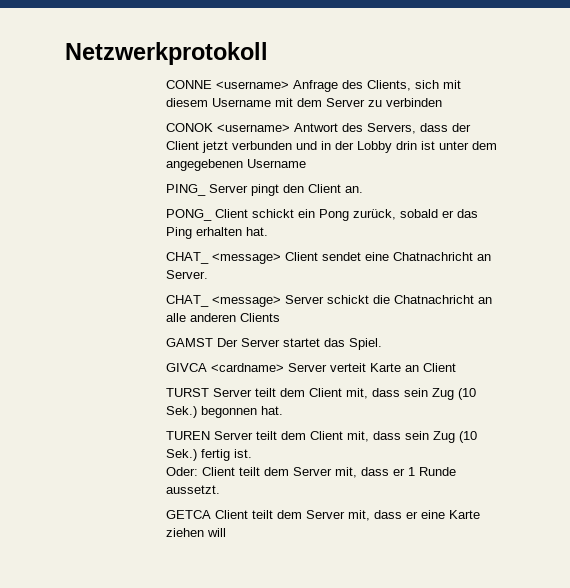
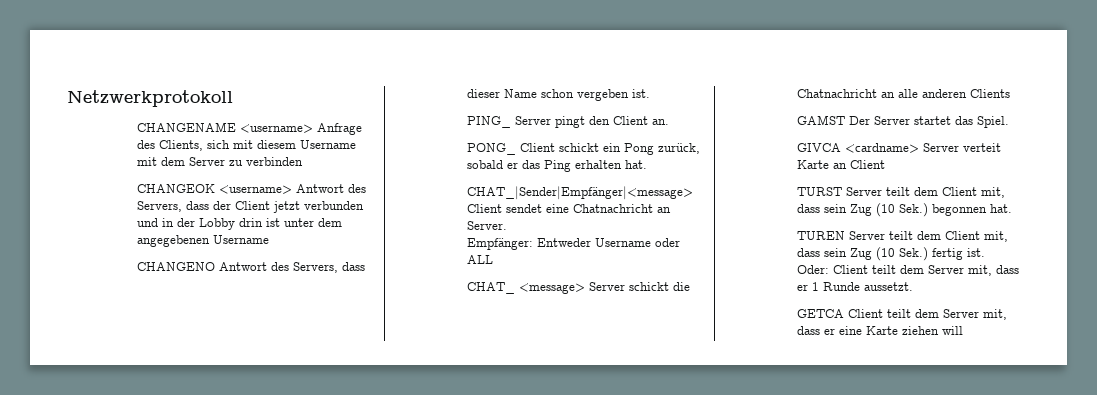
[165,80,212,89] CONNE -> [136,122,236,132] CHANGENAME
[165,123,213,132] CONOK -> [136,184,215,193] CHANGEOK
(306, 163) none -> [136,262,365,273] [466,89,650,101] // CHANGENO Antwort des Servers, dass dieser Name schon vergeben ist.
[165,252,281,264] CHAT_ <message> -> [466,186,693,200] CHAT_|Sender|Empfänger|<message>
(208, 274) none -> [466,238,680,250] [466,255,493,264] // Empfänger: Entweder Username oder ALL

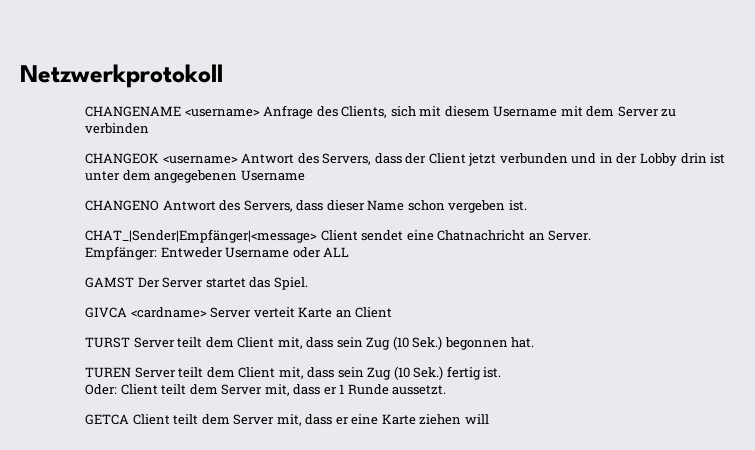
[466,116,669,128] [466,143,700,155] [466,160,647,172] // PING_ Server pingt den Client an. // PONG_ Client schickt ein Pong zurück, sobald er das Ping erhalten hat. -> (527, 205) none
[466,282,690,294] [796,89,1010,98] // CHAT_ <message> Server schickt die Chatnachricht an alle anderen Clients -> (350, 252) none

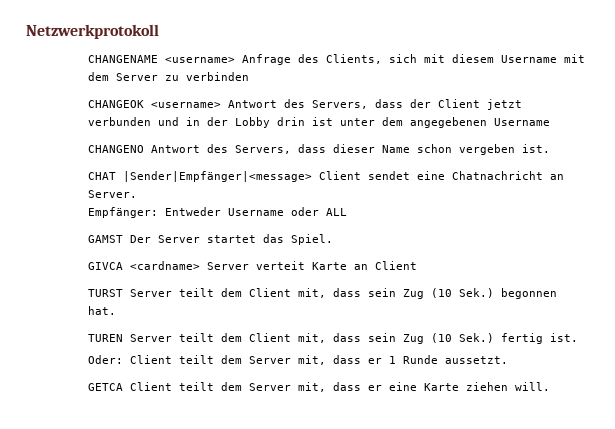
[85,229,318,243] CHAT_|Sender|Empfänger|<message> -> [88,171,313,182] CHAT |Sender|Empfänger|<message>
[464,414,489,424] will -> [515,382,551,391] will.

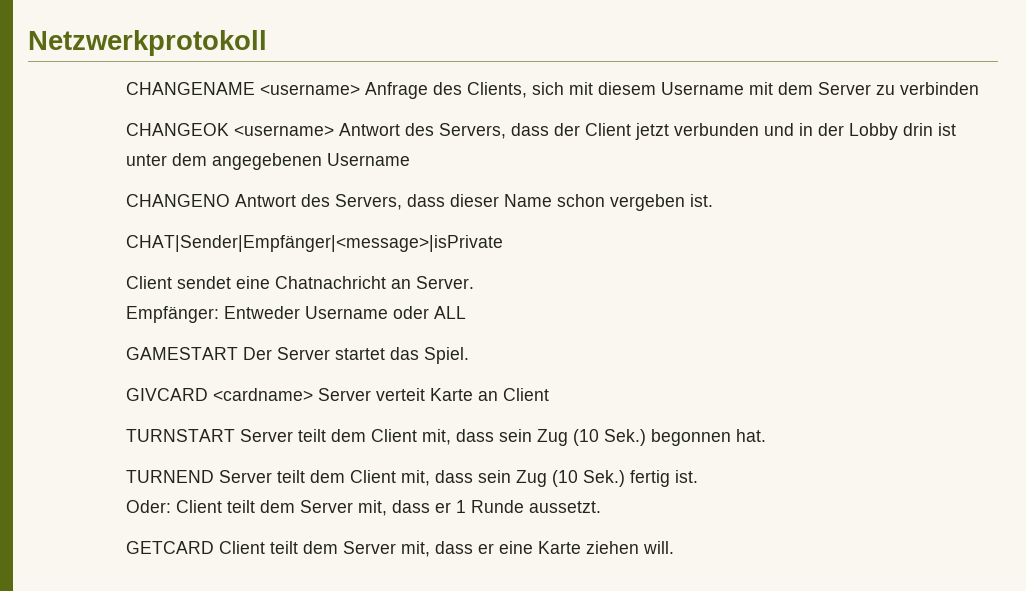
[88,171,313,182] CHAT |Sender|Empfänger|<message> -> [126,235,504,252] CHAT|Sender|Empfänger|<message>|isPrivate //
[88,235,124,243] GAMST -> [126,347,239,360] GAMESTART
[88,262,124,270] GIVCA -> [126,388,209,401] GIVCARD
[88,289,124,297] TURST -> [126,429,236,442] TURNSTART
[88,334,124,342] TUREN -> [126,470,215,483] TURNEND
[88,383,124,391] GETCA -> [126,541,215,554] GETCARD

